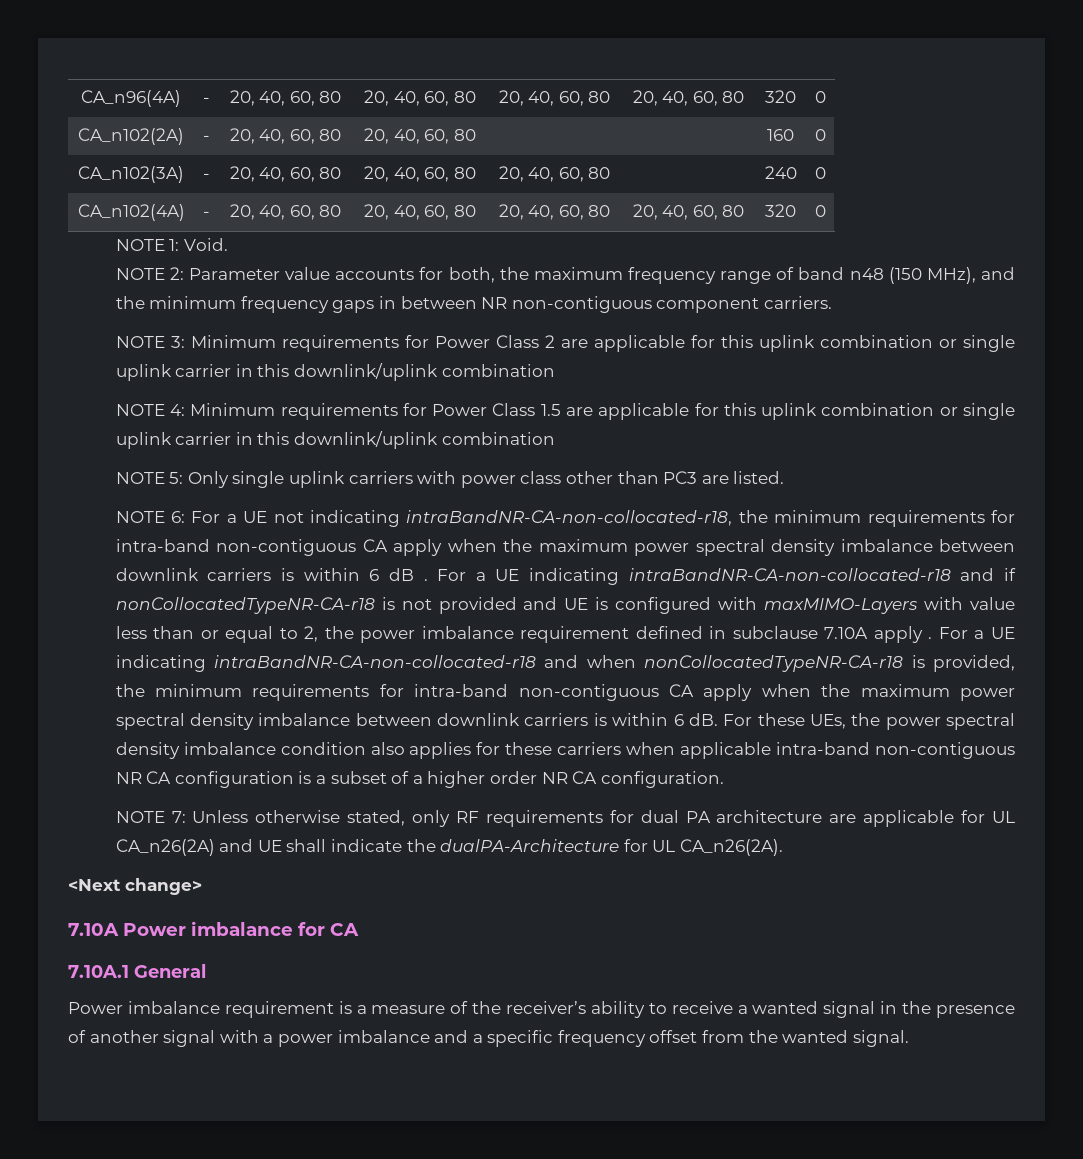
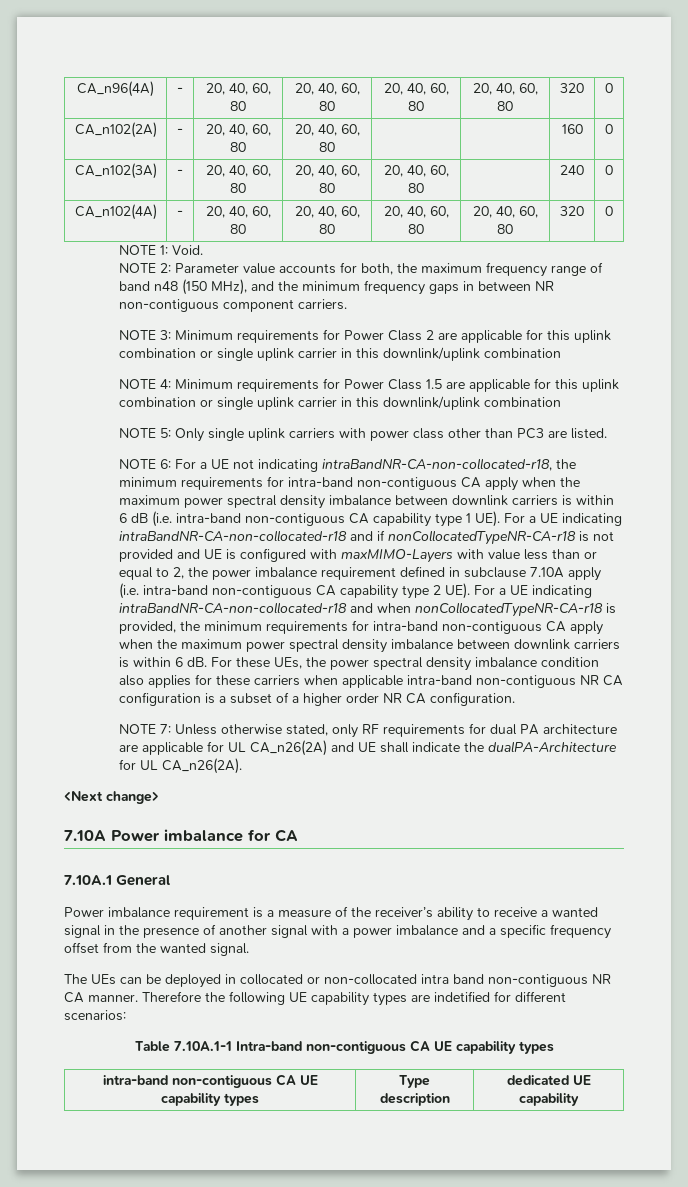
[423,579,428,581] . -> [152,511,501,527] (i.e. intra-band non-contiguous CA capability type 1 UE).
[928,637,933,639] . -> [119,583,471,599] (i.e. intra-band non-contiguous CA capability type 2 UE).
(909, 1038) none -> [64,974,611,988] [64,991,566,1006] [64,1010,126,1021] [134,1040,554,1054] [102,1074,318,1088] [161,1093,259,1106] [399,1075,430,1088] [379,1093,450,1106] [506,1075,591,1086] [519,1093,579,1106] // The UEs can be deployed in collocated or non-collocated intra band non-contiguous NR CA manner. Therefore the following UE capability types are indetified for different scenarios: // Table 7.10A.1-1 Intra-band non-contiguous CA UE capability types // intra-band non-contiguous CA UE capability types | Type description | dedicated UE capability

